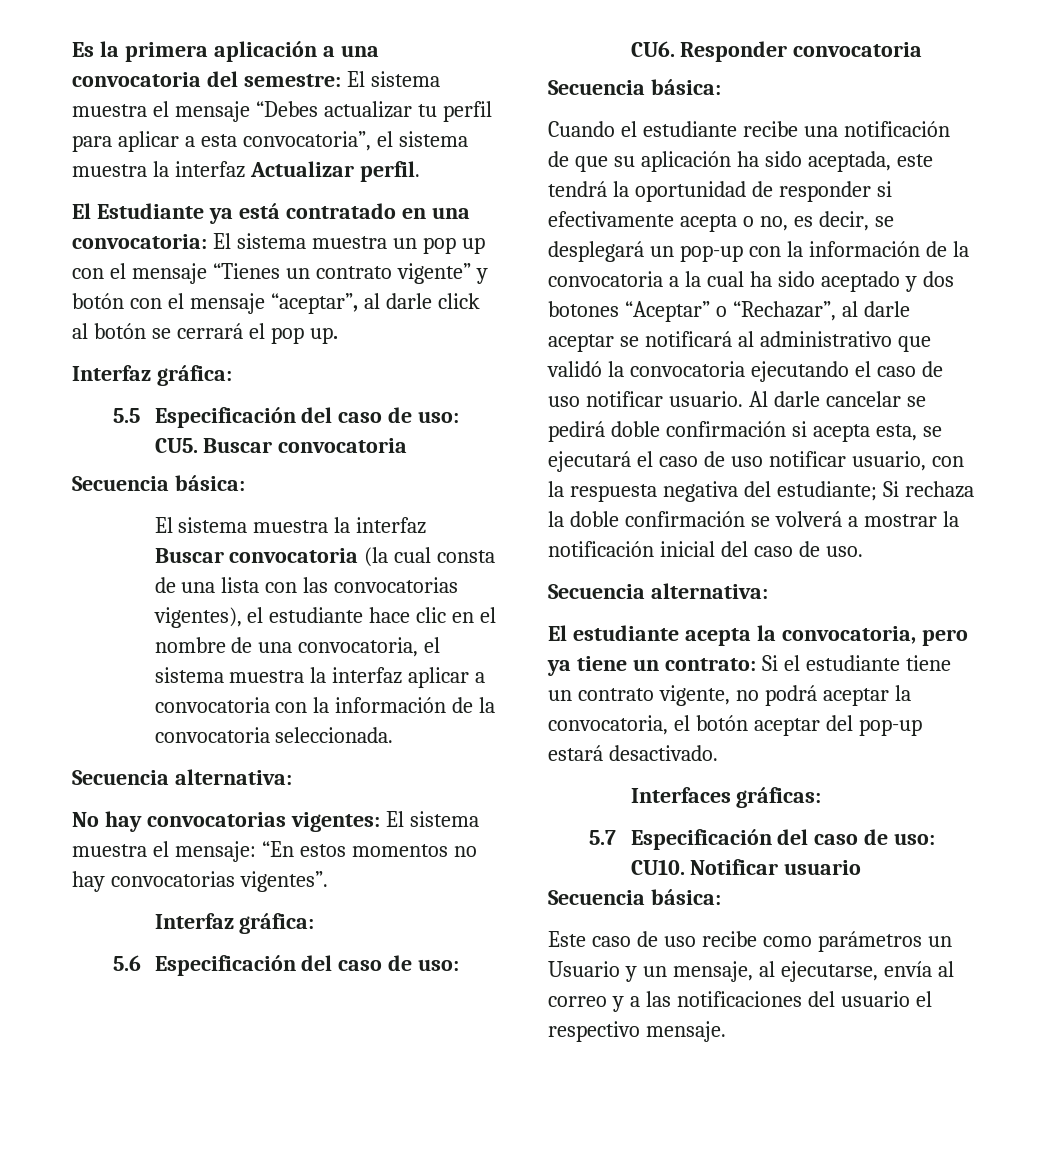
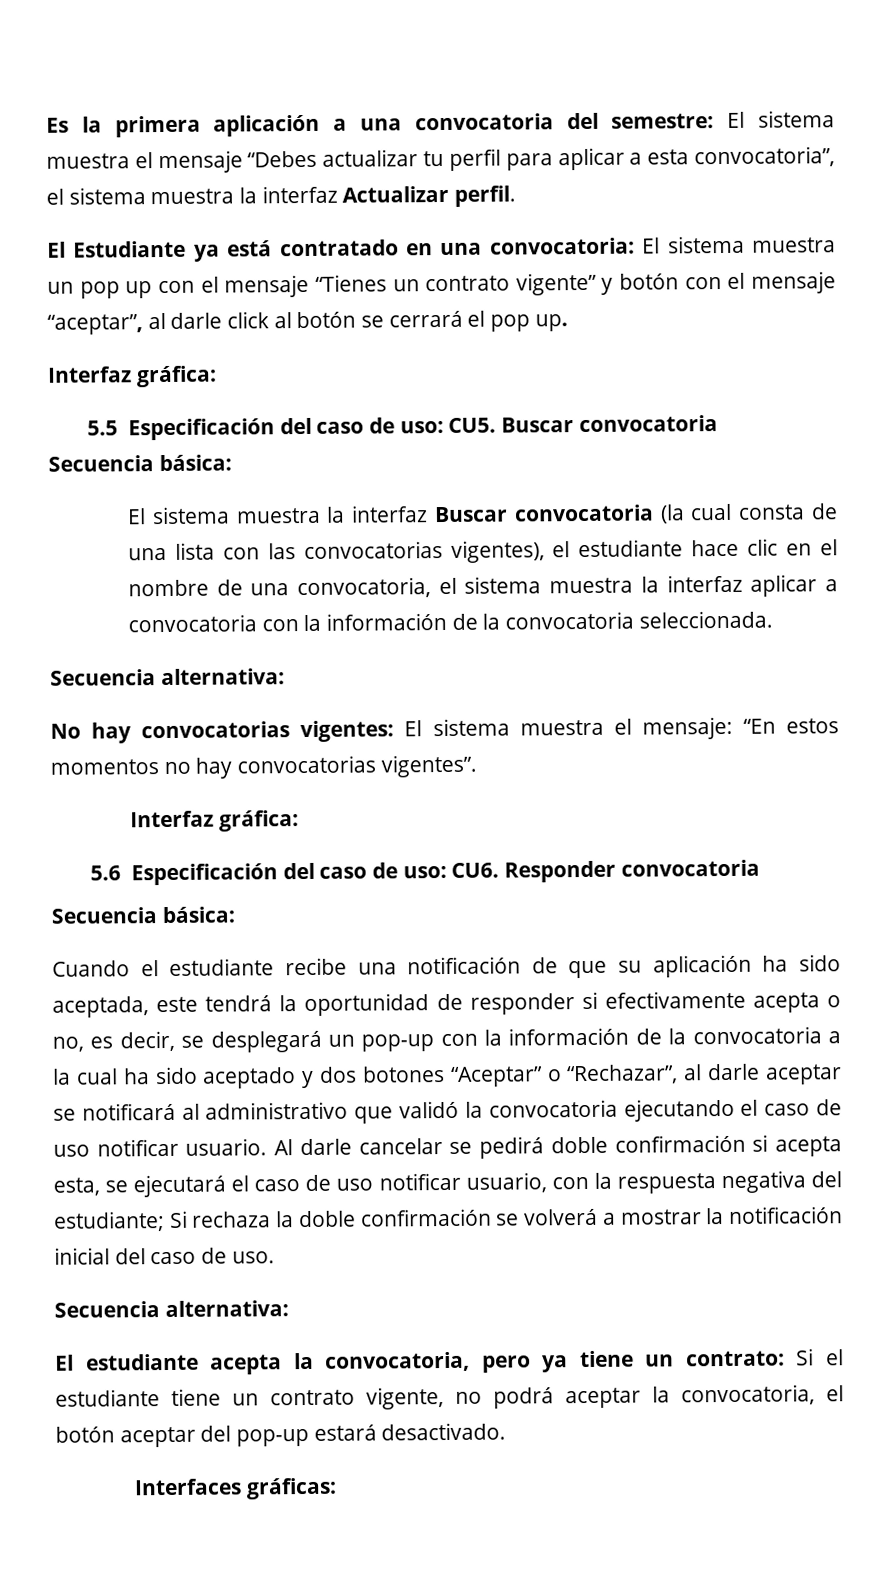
[589,829,936,850] [630,859,862,875] [548,889,721,905] [548,931,952,952] [548,961,954,982] [548,991,932,1012] [548,1021,726,1042] // 5.7 Especificación del caso de uso: CU10. Notificar usuario // Secuencia básica: // Este caso de uso recibe como parámetros un Usuario y un mensaje, al ejecutarse, envía al correo y a las notificaciones del usuario el respectivo mensaje. -> (337, 1488) none

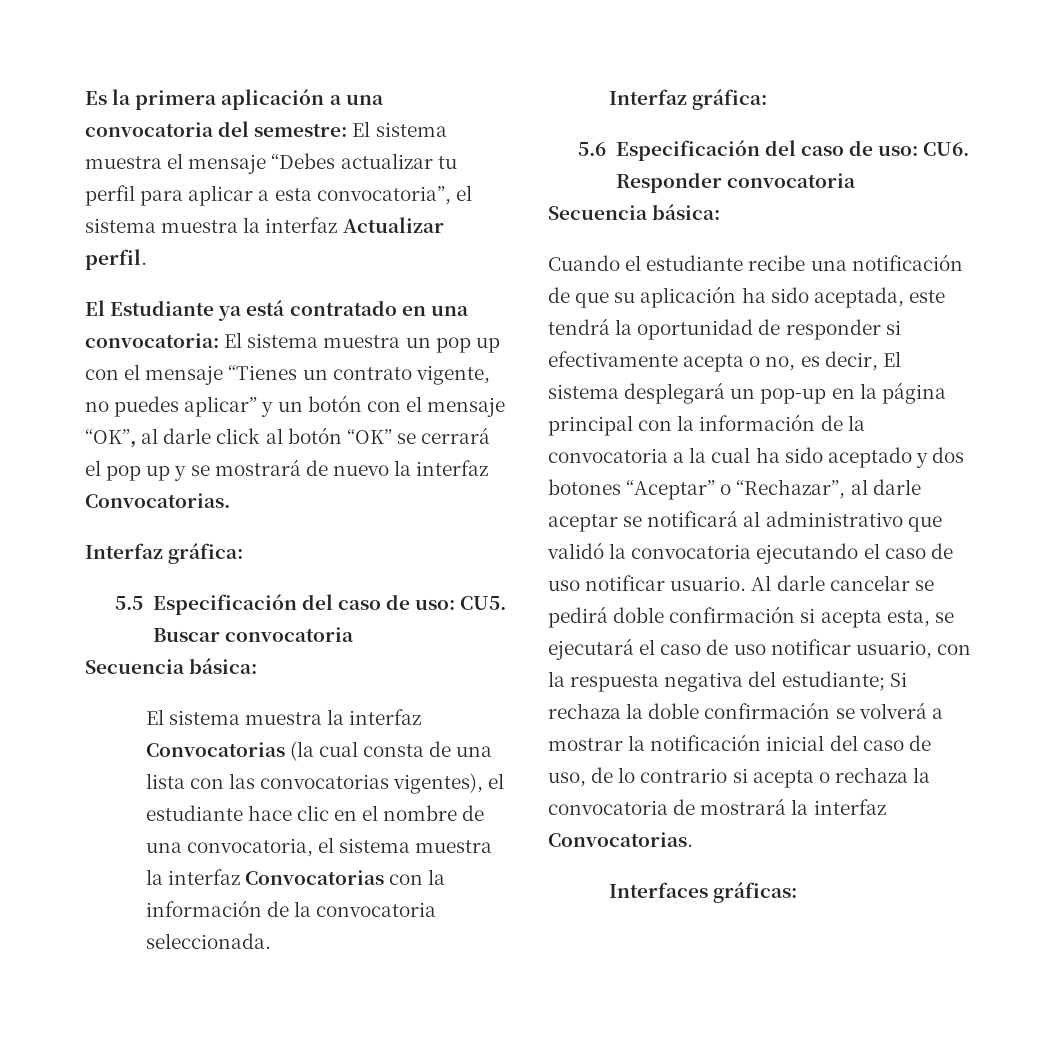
[515,272,614,296] vigente” y -> [415,365,490,385] [85,396,303,417] vigente, no puedes aplicar” y un
[47,314,144,335] “aceptar”, -> [85,429,136,448] “OK”,
(357, 320) none -> [346,429,392,444] “OK”
[534,314,568,332] up. -> [146,459,489,481] [85,493,230,508] up y se mostrará de nuevo la interfaz Convocatorias.
[433,504,654,523] Buscar convocatoria -> [145,742,285,757] Convocatorias
[750,574,838,597] [127,614,257,633] aplicar a convocatoria -> [244,870,384,885] Convocatorias
[50,668,285,686] [50,716,840,744] [50,754,477,779] // Secuencia alternativa: // No hay convocatorias vigentes: El sistema muestra el mensaje: “En estos momentos no hay convocatorias vigentes”. -> (271, 941) none
[181,1035,205,1048] se -> [882,351,901,367] [548,384,619,399] El sistema
(435, 1043) none -> [831,382,946,404] [548,415,633,436] en la página principal
[231,1251,275,1264] [54,1300,289,1318] [55,1348,844,1375] [55,1384,844,1410] [55,1422,507,1448] uso. // Secuencia alternativa: // El estudiante acepta la convocatoria, pero ya tiene un contrato: Si el estudiante tiene un contrato vigente, no podrá aceptar la convocatoria, el botón aceptar del pop-up estará desactivado. -> [548,767,931,788] [548,798,886,815] [548,832,693,847] uso, de lo contrario si acepta o rechaza la convocatoria de mostrará la interfaz Convocatorias.

